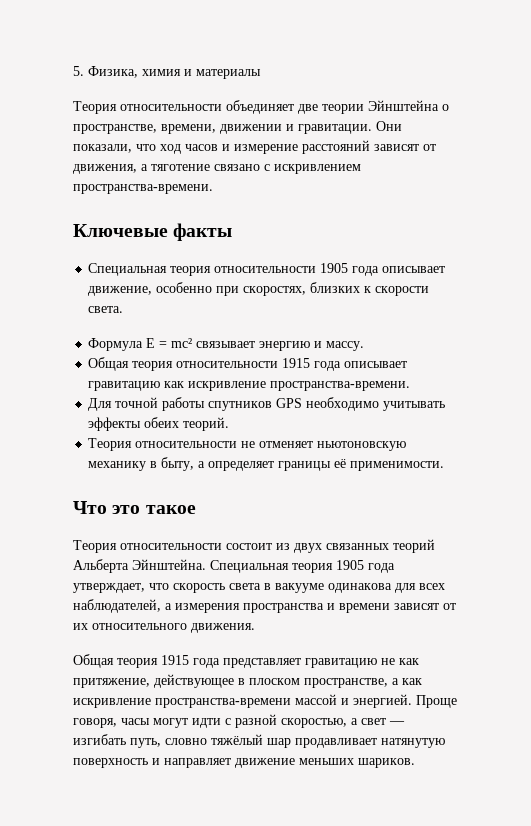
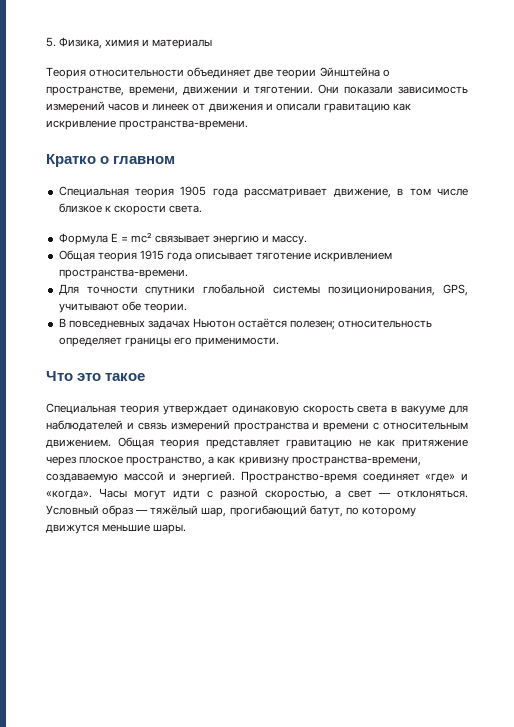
[298,121,402,134] [73,140,436,154] [73,164,361,174] [73,184,213,194] [73,223,233,241] [88,263,446,276] [88,282,361,296] гравитации. Они показали, что ход часов и измерение расстояний зависят от движения, а тяготение связано с искривлением пространства-времени. // Ключевые факты // Специальная теория относительности 1905 года описывает движение, особенно при скоростях, близких -> [254,84,468,94] [46,101,411,113] [46,120,249,130] [46,154,176,167] [58,186,468,198] [58,203,102,213] тяготении. Они показали зависимость измерений часов и линеек от движения и описали гравитацию как искривление пространства-времени. // Кратко о главном // Специальная теория 1905 года рассматривает движение, в том числе близкое
[176,361,279,368] относительности -> (137, 257) none
[88,381,267,391] гравитацию как искривление -> [256,252,393,262] тяготение искривлением
[115,397,446,411] [88,417,230,431] [88,438,407,451] [88,457,206,471] точной работы спутников GPS необходимо учитывать эффекты обеих теорий. // Теория относительности не отменяет ньютоновскую механику в быту, а -> [86,284,468,296] [58,301,187,313] [58,318,433,330] точности спутники глобальной системы позиционирования, GPS, учитывают обе теории. // В повседневных задачах Ньютон остаётся полезен; относительность
[334,459,347,468] её -> [173,337,192,345] его
[73,539,435,553] [73,559,395,573] [73,583,445,593] [73,599,456,613] [73,623,255,633] [73,654,419,668] [73,674,422,688] [73,694,457,708] [73,718,150,728] Теория относительности состоит из двух связанных теорий Альберта Эйнштейна. Специальная теория 1905 года утверждает, что скорость света в вакууме одинакова для всех наблюдателей, а измерения пространства и времени зависят от их относительного движения. // Общая теория 1915 года представляет гравитацию не как притяжение, действующее в плоском пространстве, а как искривление пространства-времени массой и энергией. Проще говоря, часы -> [46,403,468,415] [46,420,468,432] [46,437,468,449] [46,456,421,466] [46,471,469,483] [46,488,127,499] Специальная теория утверждает одинаковую скорость света в вакууме для наблюдателей и связь измерений пространства и времени с относительным движением. Общая теория представляет гравитацию не как притяжение через плоское пространство, а как кривизну пространства-времени, создаваемую массой и энергией. Пространство-время соединяет «где» и «когда». Часы
[73,734,445,748] [73,758,415,768] изгибать путь, словно тяжёлый шар продавливает натянутую поверхность и направляет движение меньших шариков. -> [397,490,468,498] [46,505,416,517] [46,524,187,534] отклоняться. Условный образ — тяжёлый шар, прогибающий батут, по которому движутся меньшие шары.

